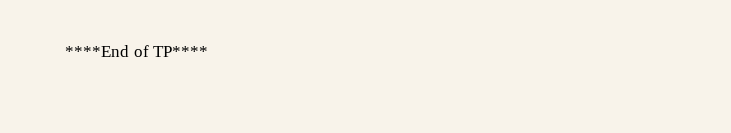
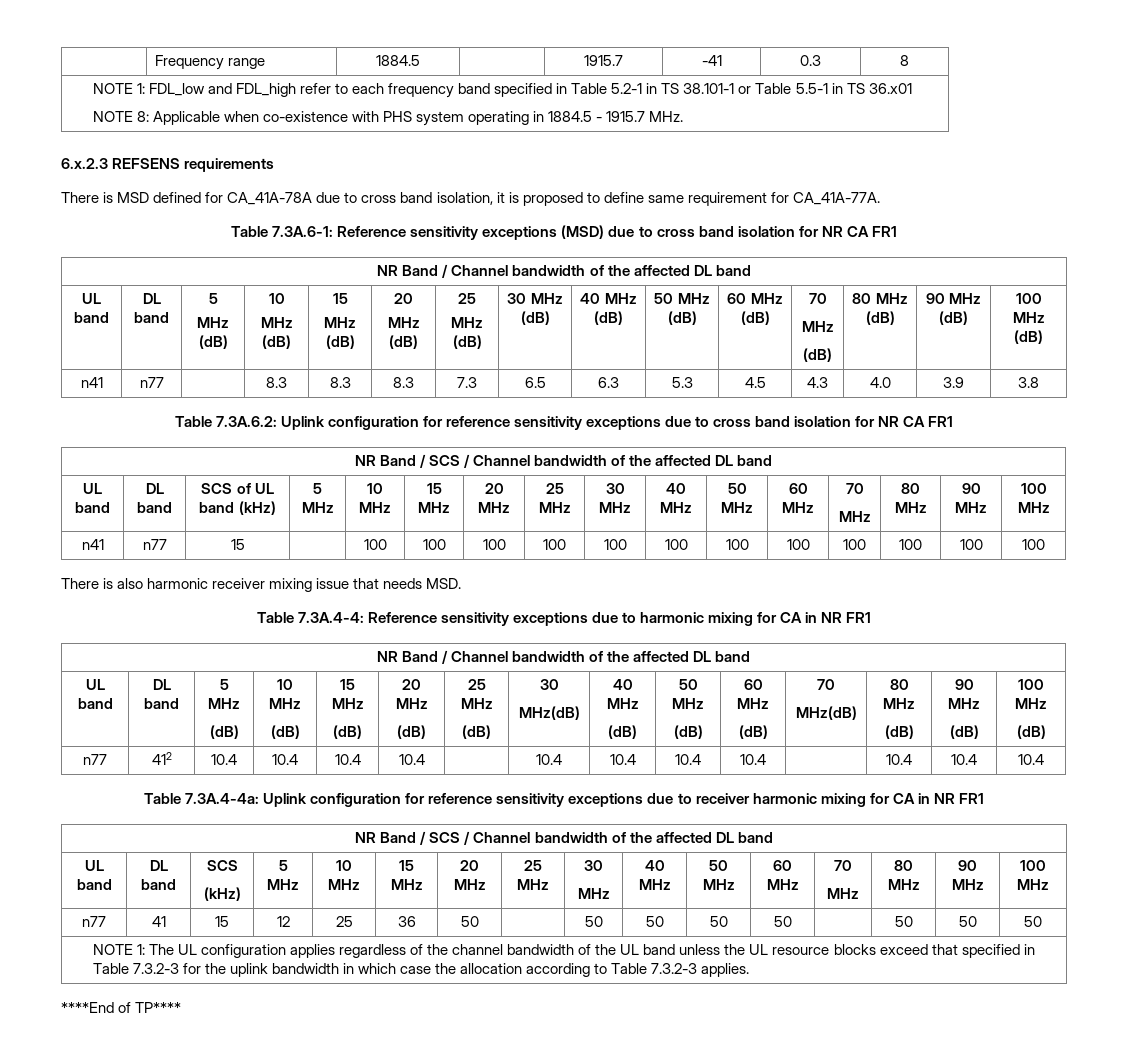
(65, 51) none -> [155,55,266,70] [376,55,420,66] [584,55,623,66] [701,55,722,66] [800,55,821,66] [900,55,909,66] [92,83,912,98] [92,111,684,126] [61,158,275,172] [61,192,880,206] [231,225,897,240] [377,264,751,278] [82,293,101,304] [74,312,109,323] [142,293,161,304] [134,312,169,323] [208,293,218,304] [197,317,229,328] [198,335,228,349] [268,293,285,304] [260,317,293,328] [262,335,291,349] [332,293,348,304] [324,317,356,328] [325,335,355,349] [394,293,413,304] [387,317,420,328] [389,335,418,349] [458,293,476,304] [451,317,483,328] [452,335,482,349] [507,293,563,304] [520,311,550,325] [580,293,637,304] [594,311,623,325] [654,293,710,304] [667,311,697,325] [727,293,783,304] [740,311,770,325] [808,293,827,304] [801,321,834,332] [803,348,832,362] [852,293,908,304] [865,311,895,325] [925,293,982,304] [939,311,968,325] [1015,293,1042,304] [1012,312,1045,323] [1014,330,1043,344] [80,377,103,388] [139,377,164,388] [266,377,287,388] [329,377,351,388] [393,377,414,388] [457,377,477,388] [524,377,546,388] [598,377,619,388] [671,377,693,388] [744,377,766,388] [807,377,828,388] [869,377,891,388] [943,377,964,388] [1018,377,1039,388] [174,416,954,430] [354,454,773,468] [83,483,102,494] [75,502,110,513] [145,483,164,494] [137,502,172,513] [201,483,274,494] [199,501,276,515] [313,483,322,494] [301,502,334,513] [367,483,383,494] [359,502,391,513] [426,483,442,494] [418,502,450,513] [484,483,504,494] [478,502,510,513] [545,483,564,494] [538,502,571,513] [605,483,625,494] [599,502,631,513] [666,483,686,494] [660,502,692,513] [727,483,747,494] [721,502,753,513] [788,483,808,494] [782,502,814,513] [845,483,864,494] [838,511,871,522] [901,483,920,494] [894,502,927,513] [961,483,981,494] [955,502,987,513] [1020,483,1047,494] [1017,502,1050,513] [81,539,104,550] [142,539,167,550] [230,539,245,550] [363,539,387,550] [422,539,446,550] [482,539,506,550] [543,539,566,550] [603,539,627,550] [664,539,688,550] [725,539,749,550] [786,539,810,550] [843,539,866,550] [899,539,922,550] [959,539,983,550] [1022,539,1045,550] [61,578,462,592] [256,612,872,626] [376,650,751,664] [85,679,105,690] [77,698,113,709] [152,679,171,690] [144,698,179,709] [219,679,229,690] [208,698,240,709] [209,725,239,739] [277,679,293,690] [269,698,301,709] [270,725,300,739] [340,679,355,690] [331,698,364,709] [333,725,362,739] [402,679,421,690] [395,698,428,709] [397,725,426,739] [467,679,486,690] [460,698,493,709] [462,725,491,739] [539,679,559,690] [518,706,580,720] [612,679,633,690] [606,698,639,709] [608,725,637,739] [678,679,698,690] [672,698,704,709] [673,725,703,739] [743,679,763,690] [737,698,769,709] [738,725,768,739] [817,679,835,690] [795,706,857,720] [889,679,909,690] [883,698,915,709] [884,725,914,739] [954,679,974,690] [948,698,980,709] [949,725,979,739] [1018,679,1044,690] [1015,698,1047,709] [1016,725,1046,739] [83,754,107,765] [151,752,172,765] [211,754,237,765] [272,754,298,765] [334,754,361,765] [398,754,425,765] [536,754,562,765] [609,754,636,765] [675,754,701,765] [740,754,766,765] [886,754,912,765] [951,754,977,765] [1018,754,1044,765] [144,793,984,807] [355,831,773,845] [84,860,104,871] [76,879,112,890] [149,860,168,871] [141,879,176,890] [206,860,238,871] [203,887,241,901] [278,860,288,871] [267,879,299,890] [336,860,352,871] [328,879,360,890] [399,860,414,871] [390,879,423,890] [460,860,479,871] [453,879,486,890] [524,860,542,871] [517,879,549,890] [584,860,603,871] [577,888,610,899] [644,860,665,871] [638,879,671,890] [709,860,728,871] [702,879,735,890] [773,860,792,871] [766,879,799,890] [834,860,852,871] [827,888,859,899] [894,860,913,871] [887,879,920,890] [958,860,977,871] [951,879,984,890] [1020,860,1046,871] [1017,879,1049,890] [82,916,106,927] [151,916,166,927] [215,916,229,927] [276,916,290,927] [335,916,353,927] [397,916,416,927] [460,916,479,927] [584,916,603,927] [645,916,664,927] [709,916,728,927] [773,916,792,927] [894,916,913,927] [958,916,977,927] [1024,916,1042,927] [92,944,1035,958] [92,963,750,977] | Frequency range | 1884.5 | | 1915.7 | -41 | 0.3 | 8 // NOTE 1: FDL_low and FDL_high refer to each frequency band specified in Table 5.2-1 in TS 38.101-1 or Table 5.5-1 in TS 36.x01 // NOTE 8: Applicable when co-existence with PHS system operating in 1884.5 - 1915.7 MHz. // 6.x.2.3 REFSENS requirements // There is MSD defined for CA_41A-78A due to cross band isolation, it is proposed to define same requirement for CA_41A-77A. // Table 7.3A.6-1: Reference sensitivity exceptions (MSD) due to cross band isolation for NR CA FR1 // NR Band / Channel bandwidth of the affected DL band // UL band | DL band | 5 // MHz (dB) | 10 // MHz (dB) | 15 // MHz (dB) | 20 // MHz (dB) | 25 // MHz (dB) | 30 MHz (dB) | 40 MHz (dB) | 50 MHz (dB) | 60 MHz (dB) | 70 // MHz // (dB) | 80 MHz (dB) | 90 MHz (dB) | 100 MHz (dB) // n41 | n77 | | 8.3 | 8.3 | 8.3 | 7.3 | 6.5 | 6.3 | 5.3 | 4.5 | 4.3 | 4.0 | 3.9 | 3.8 // Table 7.3A.6.2: Uplink configuration for reference sensitivity exceptions due to cross band isolation for NR CA FR1 // NR Band / SCS / Channel bandwidth of the affected DL band // UL band | DL band | SCS of UL band (kHz) | 5 MHz | 10 MHz | 15 MHz | 20 MHz | 25 MHz | 30 MHz | 40 MHz | 50 MHz | 60 MHz | 70 // MHz | 80 MHz | 90 MHz | 100 MHz // n41 | n77 | 15 | | 100 | 100 | 100 | 100 | 100 | 100 | 100 | 100 | 100 | 100 | 100 | 100 // There is also harmonic receiver mixing issue that needs MSD. // Table 7.3A.4-4: Reference sensitivity exceptions due to harmonic mixing for CA in NR FR1 // NR Band / Channel bandwidth of the affected DL band // UL band | DL band | 5 MHz // (dB) | 10 MHz // (dB) | 15 MHz // (dB) | 20 MHz // (dB) | 25 MHz // (dB) | 30 // MHz(dB) | 40 MHz // (dB) | 50 MHz // (dB) | 60 MHz // (dB) | 70 // MHz(dB) | 80 MHz // (dB) | 90 MHz // (dB) | 100 MHz // (dB) // n77 | 412 | 10.4 | 10.4 | 10.4 | 10.4 | | 10.4 | 10.4 | 10.4 | 10.4 | | 10.4 | 10.4 | 10.4 // Table 7.3A.4-4a: Uplink configuration for reference sensitivity exceptions due to receiver harmonic mixing for CA in NR FR1 // NR Band / SCS / Channel bandwidth of the affected DL band // UL band | DL band | SCS // (kHz) | 5 MHz | 10 MHz | 15 MHz | 20 MHz | 25 MHz | 30 // MHz | 40 MHz | 50 MHz | 60 MHz | 70 // MHz | 80 MHz | 90 MHz | 100 MHz // n77 | 41 | 15 | 12 | 25 | 36 | 50 | | 50 | 50 | 50 | 50 | | 50 | 50 | 50 // NOTE 1: The UL configuration applies regardless of the channel bandwidth of the UL band unless the UL resource blocks exceed that specified in Table 7.3.2-3 for the uplink bandwidth in which case the allocation according to Table 7.3.2-3 applies. //

